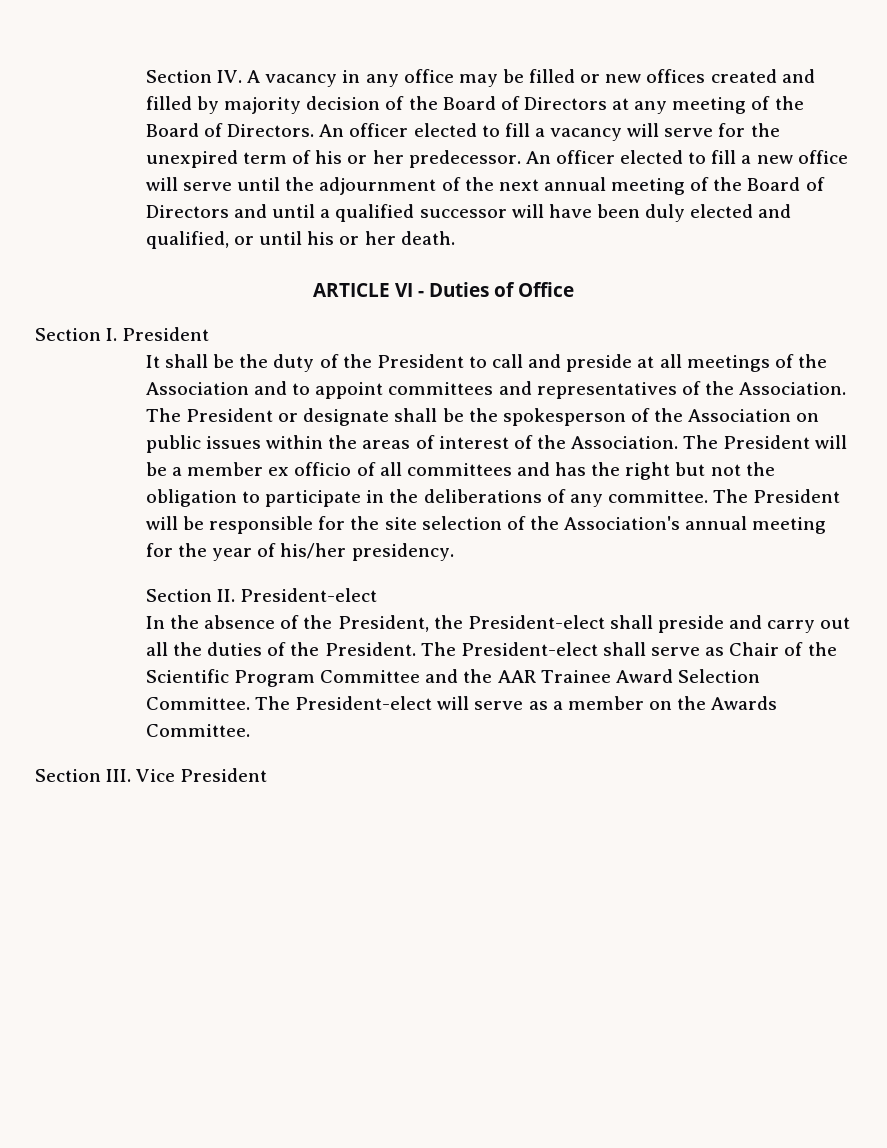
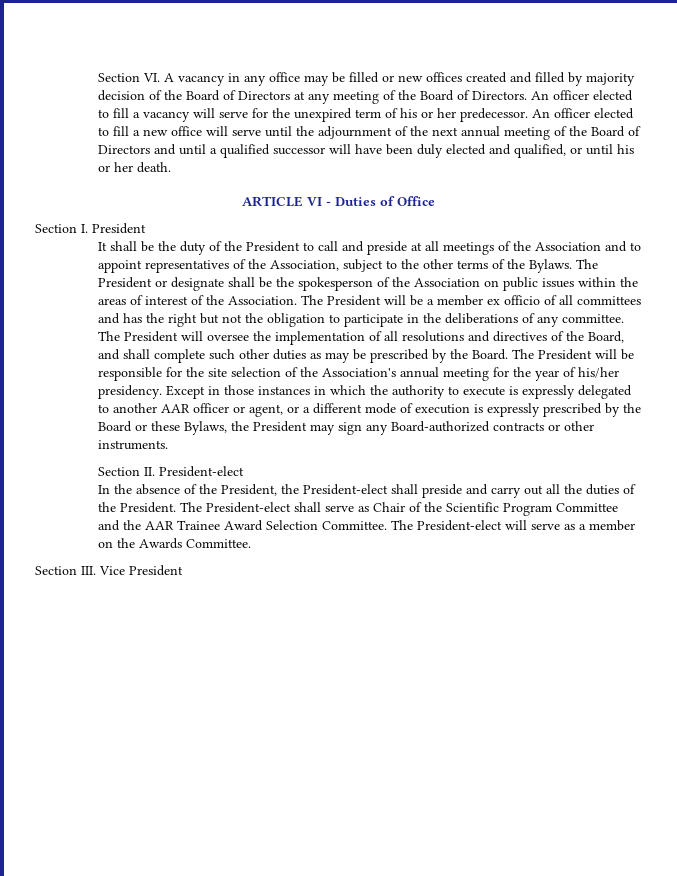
[145,70,243,83] Section IV. -> [97,73,160,82] Section VI.
[388,381,532,395] committees and -> (142, 266) none
[739,382,847,395] Association. -> [269,259,572,273] Association, subject to the other terms of the Bylaws.
(178, 523) none -> [206,331,624,345] [97,349,617,363] oversee the implementation of all resolutions and directives of the Board, and shall complete such other duties as may be prescribed by the Board. The President will
(454, 552) none -> [165,385,632,399] [97,403,641,417] [97,421,594,435] [97,440,168,450] Except in those instances in which the authority to execute is expressly delegated to another AAR officer or agent, or a different mode of execution is expressly prescribed by the Board or these Bylaws, the President may sign any Board-authorized contracts or other instruments.

